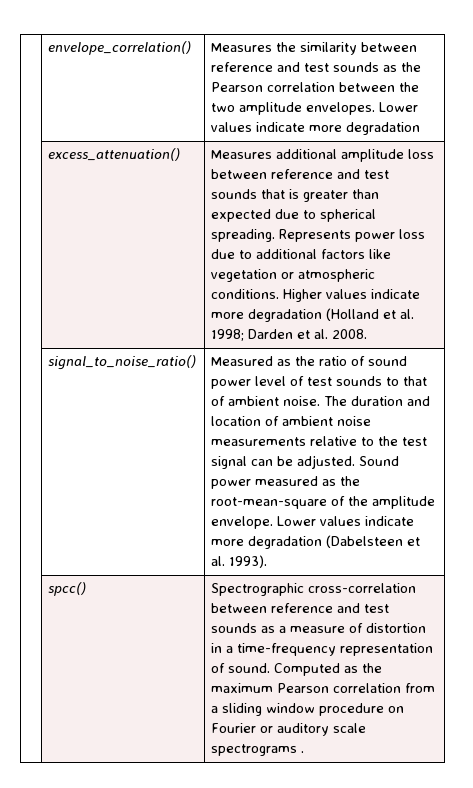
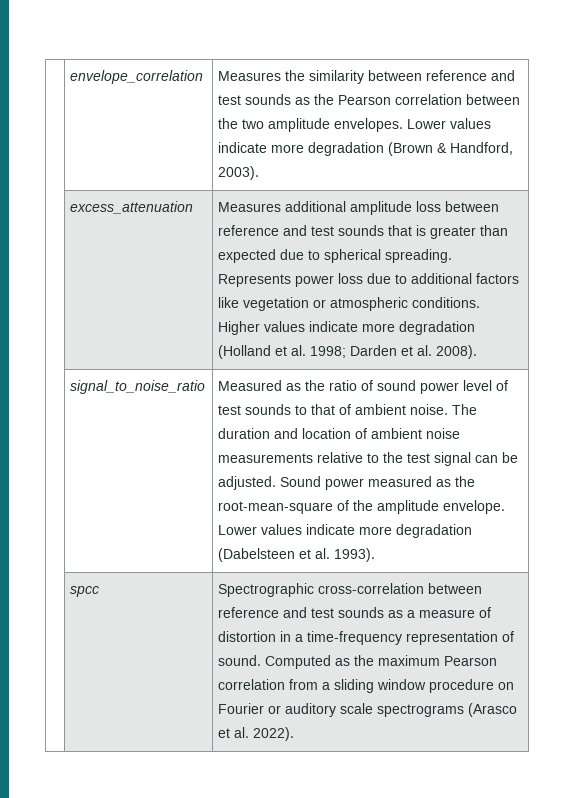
[48,41,192,55] | envelope_correlation() -> [70,70,204,84] | envelope_correlation
[48,148,181,161] // | excess_attenuation() -> [388,142,514,156] [218,166,260,180] [70,201,194,214] (Brown & Handford, 2003). // | excess_attenuation
[332,329,368,339] [48,355,197,370] 2008. // | signal_to_noise_ratio() -> [436,345,478,359] [70,380,206,394] 2008). // | signal_to_noise_ratio
[48,582,87,596] spcc() -> [70,586,100,597] spcc
[301,751,305,753] . -> [468,703,518,717] [218,727,295,741] (Arasco et al. 2022).

